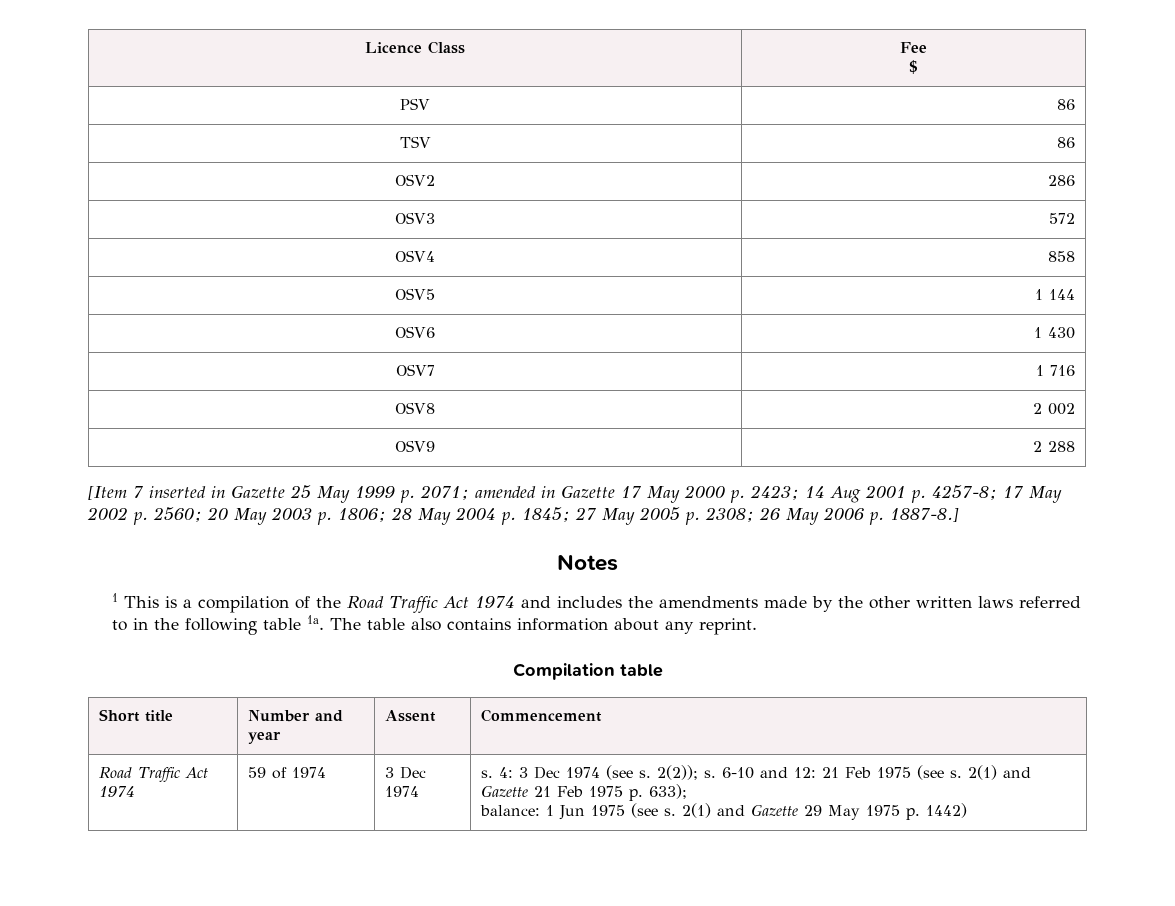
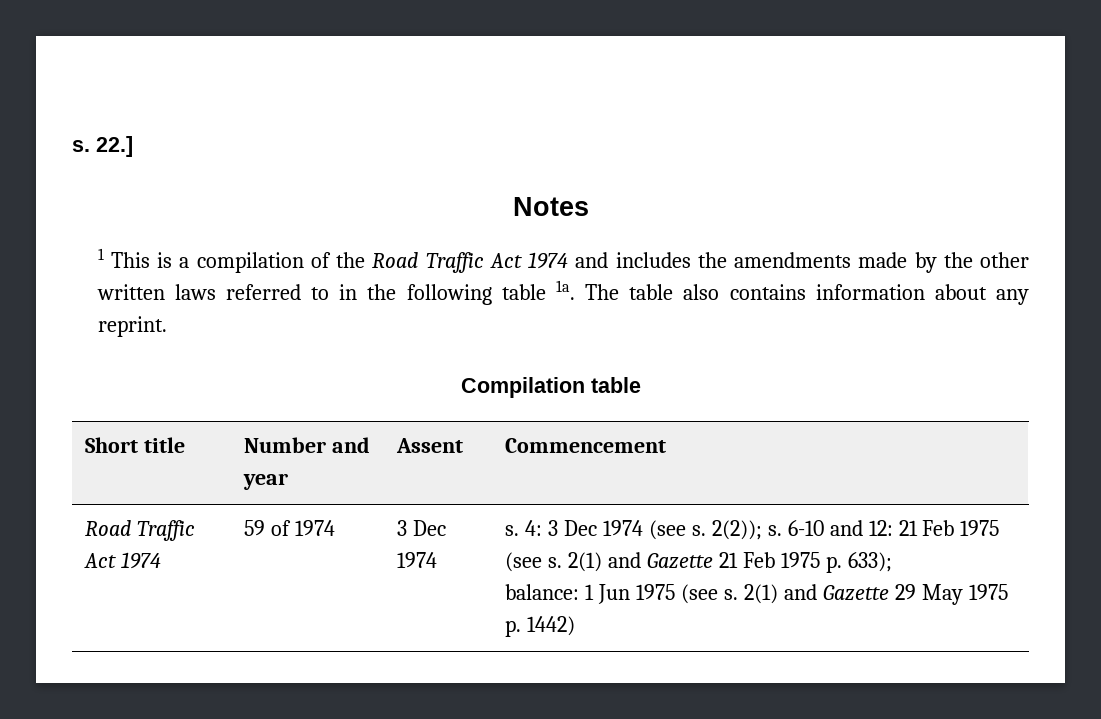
[365,41,465,54] [900,42,927,53] [909,60,918,74] [400,98,430,110] [1056,99,1075,110] [399,136,431,148] [1056,137,1075,148] [395,174,435,186] [1047,175,1075,186] [395,212,435,224] [1048,213,1075,224] [395,250,435,262] [1047,251,1075,262] [395,288,435,300] [1034,289,1075,300] [395,326,435,338] [1033,327,1075,339] [395,364,435,376] [1035,365,1075,376] [395,402,435,414] [1032,403,1075,415] [395,440,435,452] [1032,441,1075,452] [88,485,1062,503] [87,507,959,525] Licence Class | Fee // $ // PSV | 86 // TSV | 86 // OSV2 | 286 // OSV3 | 572 // OSV4 | 858 // OSV5 | 1 144 // OSV6 | 1 430 // OSV7 | 1 716 // OSV8 | 2 002 // OSV9 | 2 288 // [Item 7 inserted in Gazette 25 May 1999 p. 2071; amended in Gazette 17 May 2000 p. 2423; 14 Aug 2001 p. 4257-8; 17 May 2002 p. 2560; 20 May 2003 p. 1806; 28 May 2004 p. 1845; 27 May 2005 p. 2308; 26 May 2006 p. 1887-8.] -> [72,136,133,157] s. 22.]

